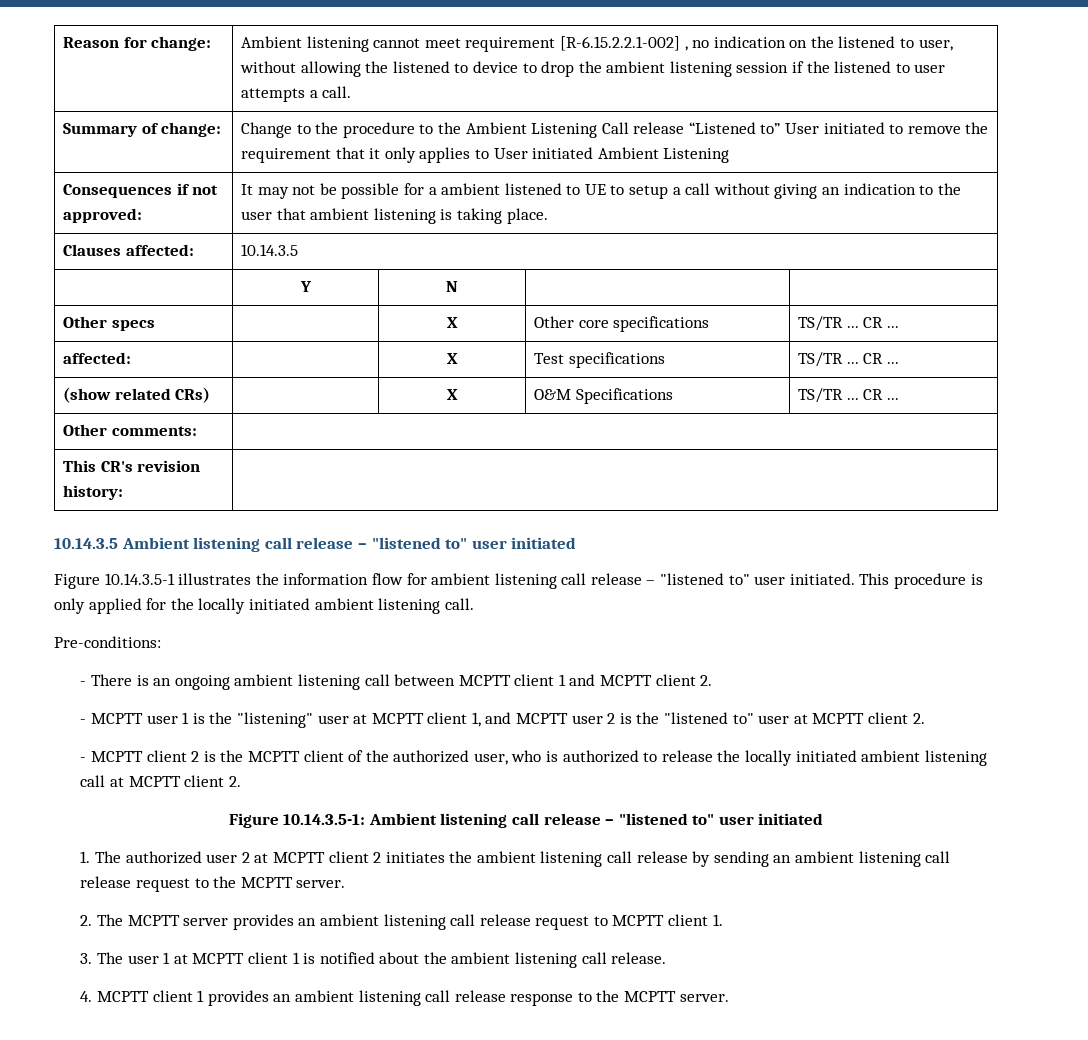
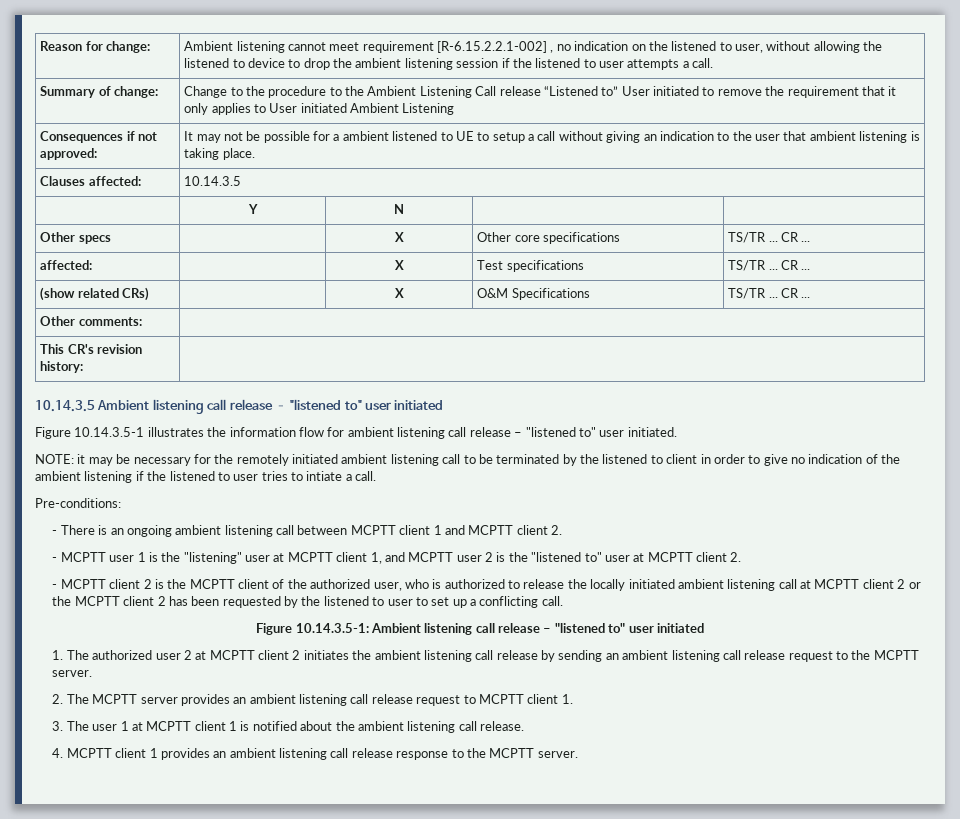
[859,573,983,589] [54,598,142,614] This procedure is only applied -> [35,454,191,466] // NOTE: it may be necessary
[198,598,441,614] locally initiated ambient listening -> [236,454,901,466] [35,471,352,483] remotely initiated ambient listening call to be terminated by the listened to client in order to give no indication of the ambient listening if the listened to user tries to intiate a
[228,776,241,787] 2. -> [897,579,921,589] [52,596,563,608] 2 or the MCPTT client 2 has been requested by the listened to user to set up a conflicting call.

